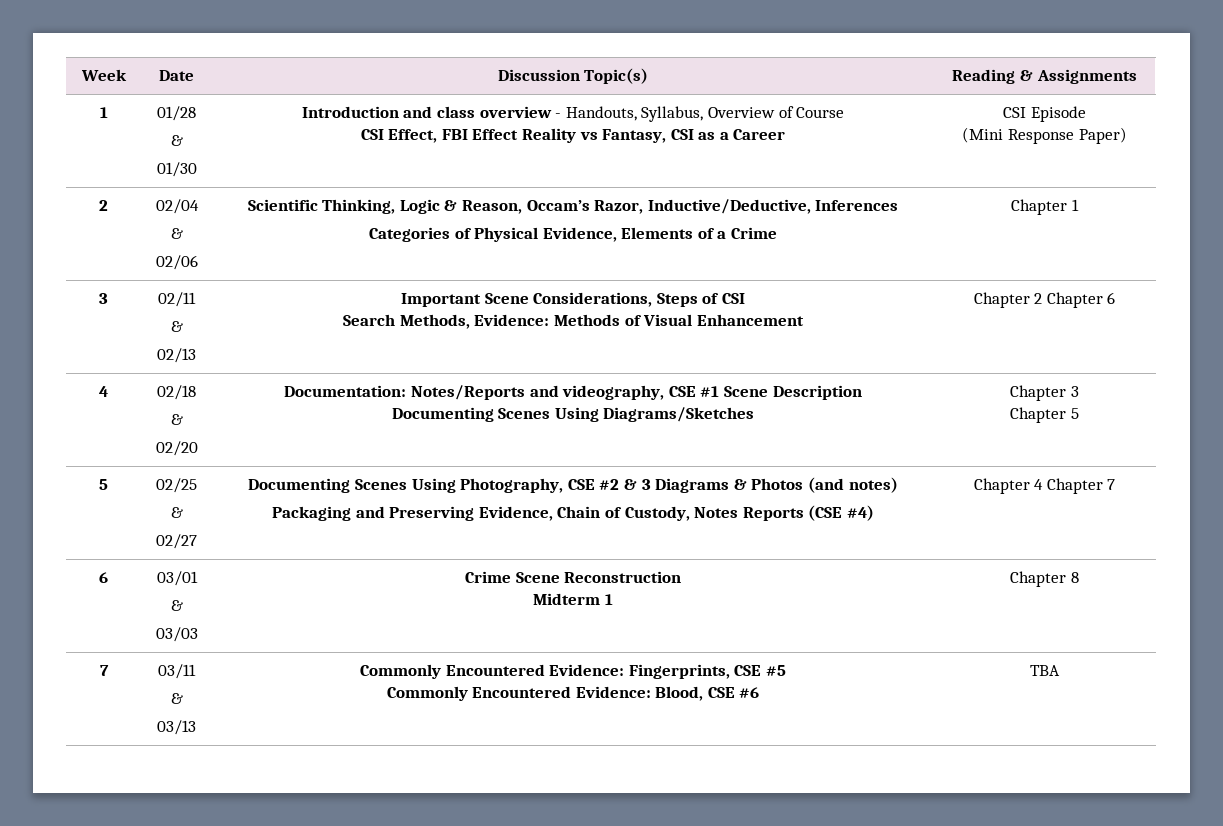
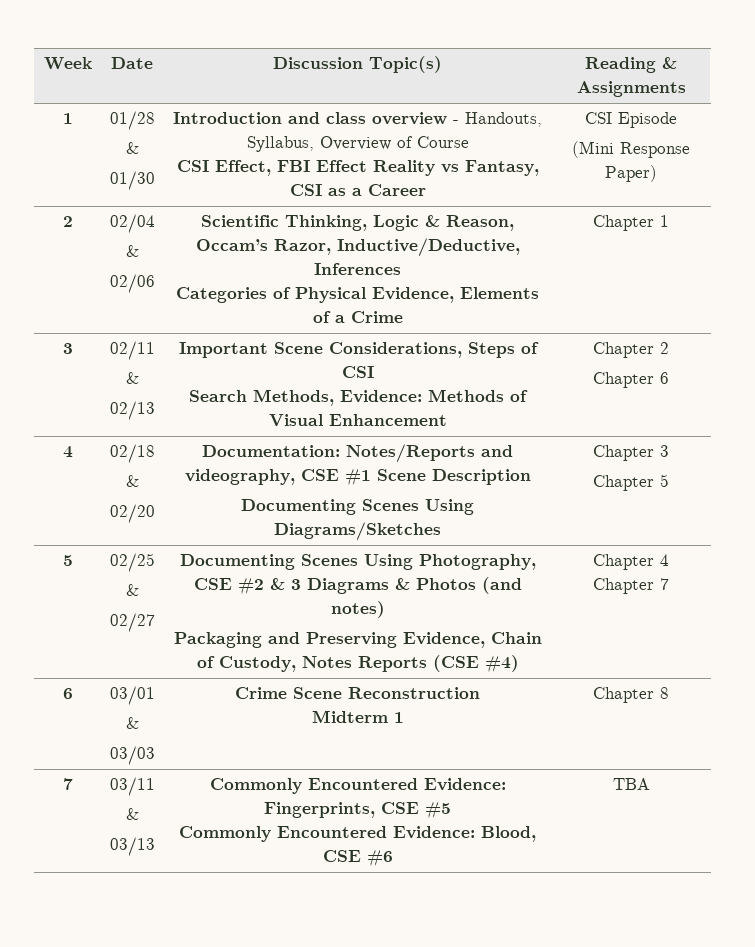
(1043, 298) none -> (669, 348) //

